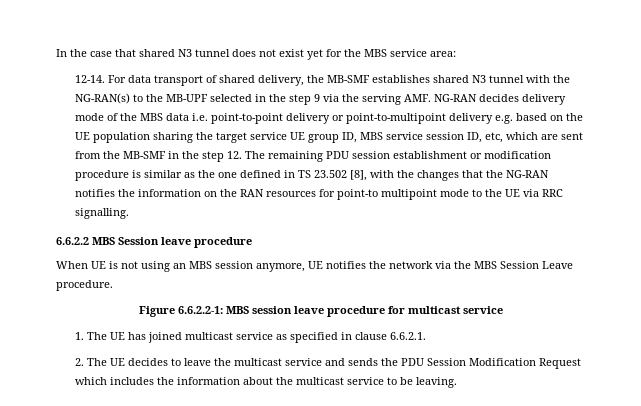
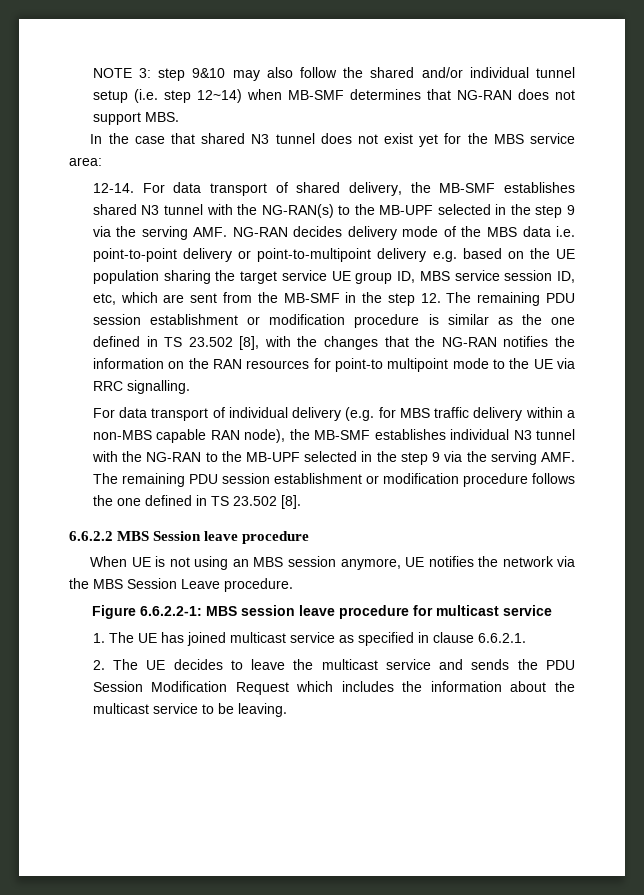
(56, 53) none -> [92,67,575,81] [92,89,575,103] [92,112,179,125] NOTE 3: step 9&10 may also follow the shared and/or individual tunnel setup (i.e. step 12~14) when MB-SMF determines that NG-RAN does not support MBS. //
(130, 213) none -> [92,407,575,421] [92,429,575,443] [91,451,575,465] [92,473,575,487] [92,495,301,509] // For data transport of individual delivery (e.g. for MBS traffic delivery within a non-MBS capable RAN node), the MB-SMF establishes individual N3 tunnel with the NG-RAN to the MB-UPF selected in the step 9 via the serving AMF. The remaining PDU session establishment or modification procedure follows the one defined in TS 23.502 [8].

